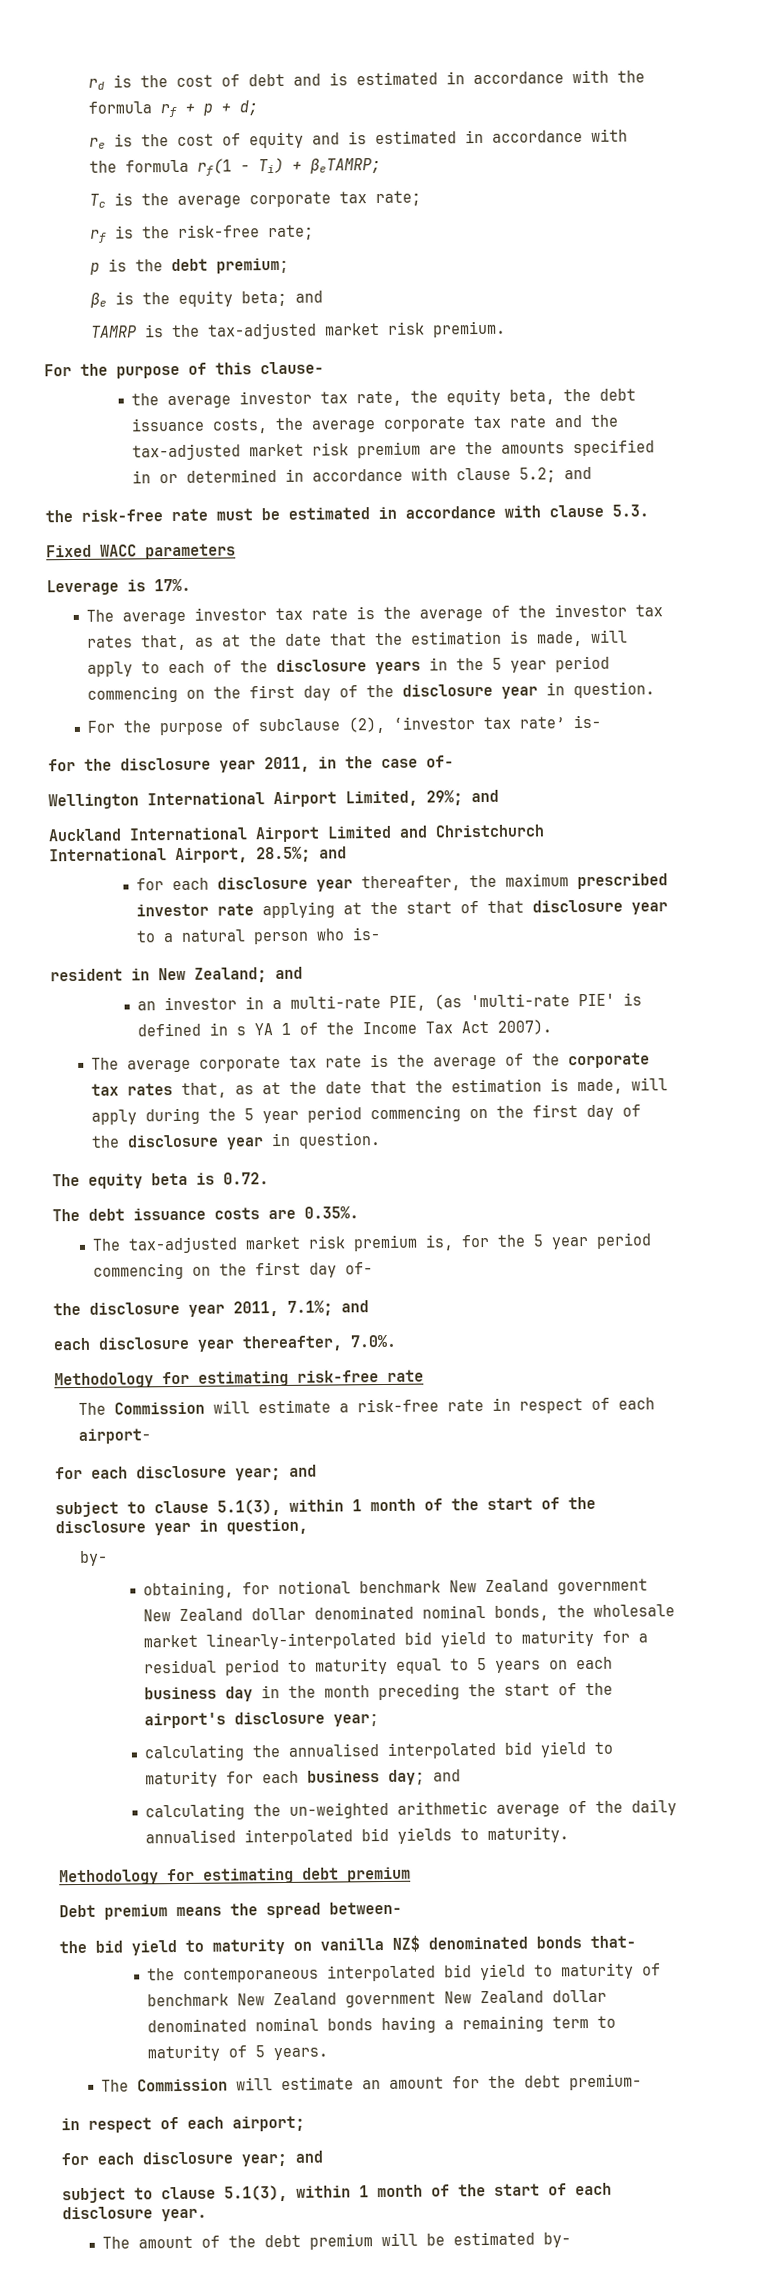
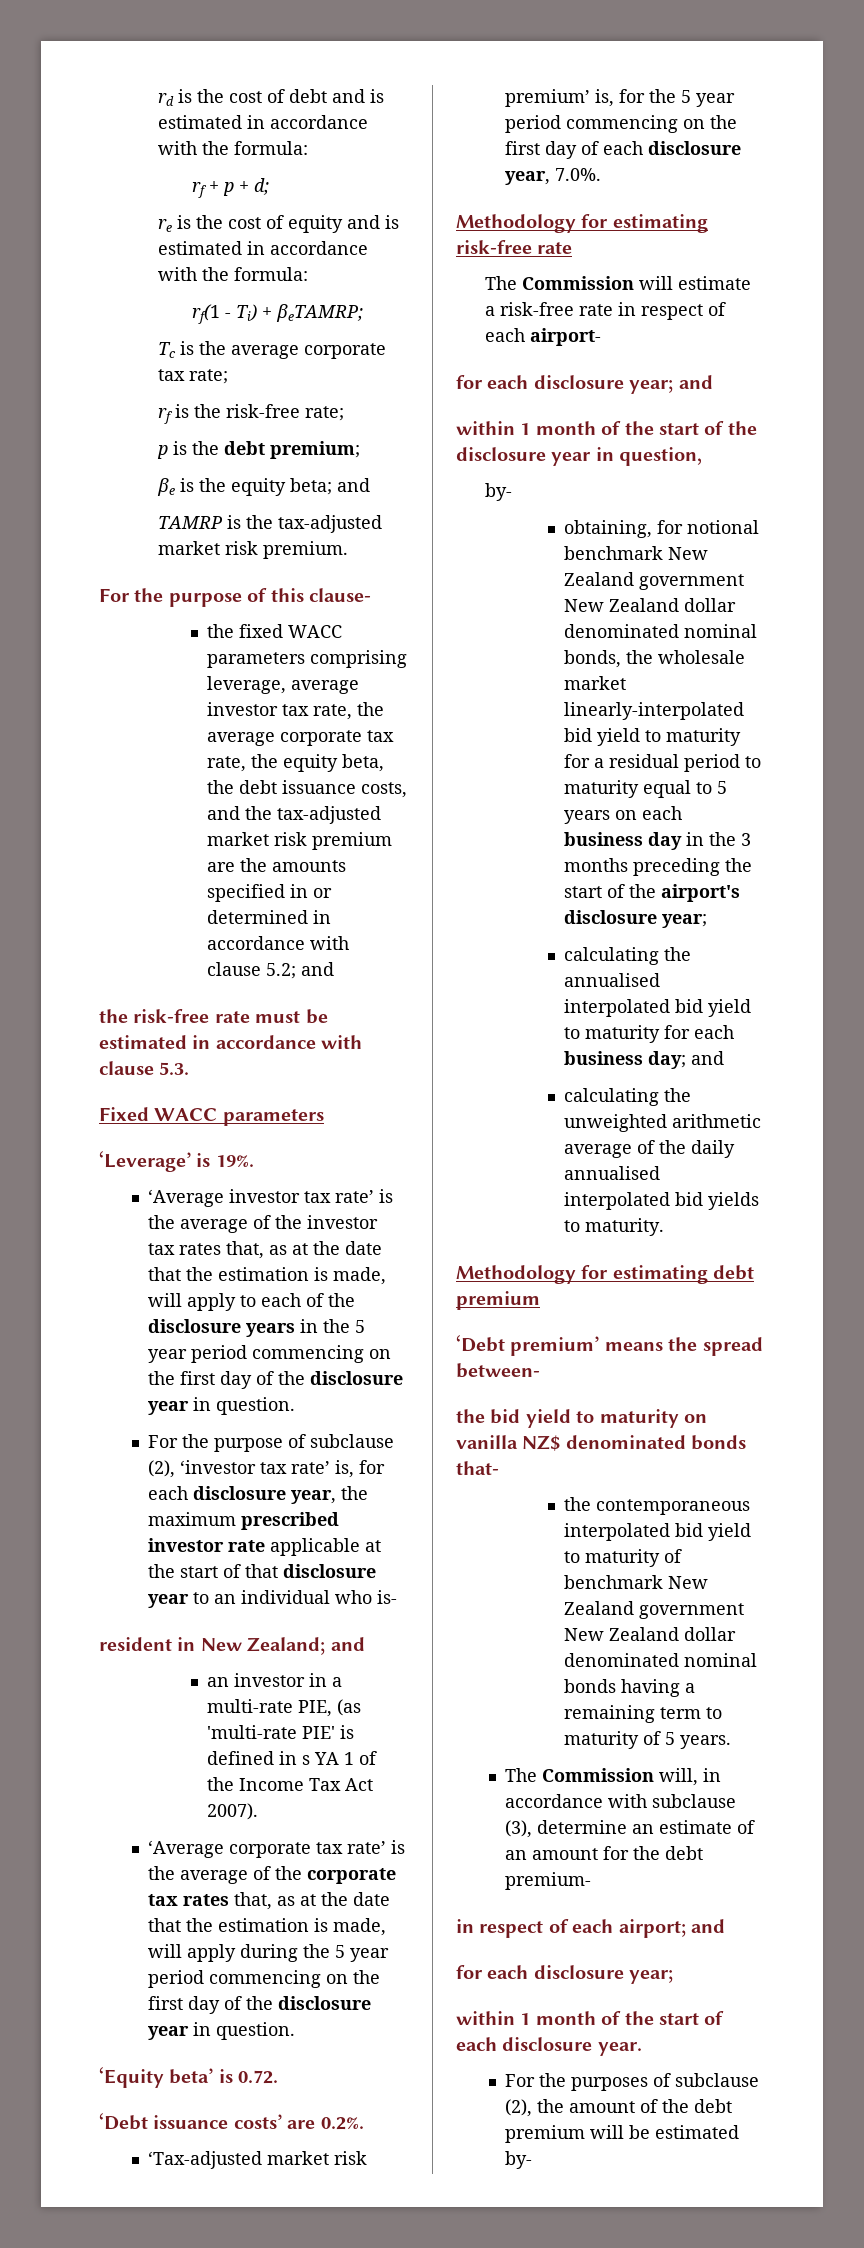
[88,101,153,114] formula -> [233,141,308,155] formula: //
[125,159,190,173] formula -> [233,267,308,281] formula: //
(160, 399) none -> [239,624,343,638] [207,650,408,668] [207,676,287,694] fixed WACC parameters comprising leverage,
(439, 396) none -> [207,730,395,746] [207,754,279,772] average corporate tax rate, the
[275,415,548,433] the average corporate tax rate -> (408, 790) none
[46,578,191,596] [86,607,349,625] Leverage is 17%. // The average investor tax rate -> [99,1151,254,1172] [148,1189,375,1207] ‘Leverage’ is 19%. // ‘Average investor tax rate’
[573,714,602,729] [48,755,454,773] [48,789,499,810] [48,824,545,843] [49,846,347,864] [136,875,462,892] is- // for the disclosure year 2011, in the case of- // Wellington International Airport Limited, 29%; and // Auckland International Airport Limited and Christchurch International Airport, 28.5%; and // for each disclosure year thereafter, -> [335,1460,386,1478] [148,1486,337,1504] is, for each disclosure year,
[262,901,336,919] applying -> [270,1538,361,1556] applicable
[163,929,310,945] a natural person -> [214,1590,331,1604] an individual
[91,1055,363,1073] The average corporate tax rate -> [148,1840,387,1858] ‘Average corporate tax rate’
[52,1172,188,1189] The equity beta -> [99,2067,214,2088] ‘Equity beta’
[52,1206,359,1222] [92,1234,419,1254] The debt issuance costs are 0.35%. // The tax-adjusted market risk premium -> [99,2113,364,2130] [148,2151,368,2169] [505,89,591,107] ‘Debt issuance costs’ are 0.2%. // ‘Tax-adjusted market risk premium’
[345,1262,374,1275] [53,1300,369,1317] [53,1335,343,1352] of- // the disclosure year 2011, 7.1%; and // each disclosure year thereafter, -> [581,141,742,155] [505,171,551,185] of each disclosure year,
[55,1499,281,1518] subject to clause 5.1(3), -> (713, 382) none
[324,1685,371,1698] month -> [741,833,752,846] [564,858,629,872] 3 months
[289,1801,390,1819] un-weighted -> [564,1114,668,1132] unweighted
[59,1904,168,1920] Debt premium -> [456,1335,600,1356] ‘Debt premium’
[236,2076,355,2091] will estimate -> [659,1768,722,1786] [505,1794,737,1808] [505,1820,756,1838] will, in accordance with subclause (3), determine an estimate of
[61,2150,323,2167] [62,2184,288,2204] // for each disclosure year; and // subject to clause 5.1(3), -> [691,1919,725,1933] [456,1965,674,1984] and // for each disclosure year; //
[102,2236,131,2249] The -> [505,2073,760,2091] [505,2099,565,2117] For the purposes of subclause (2), the

